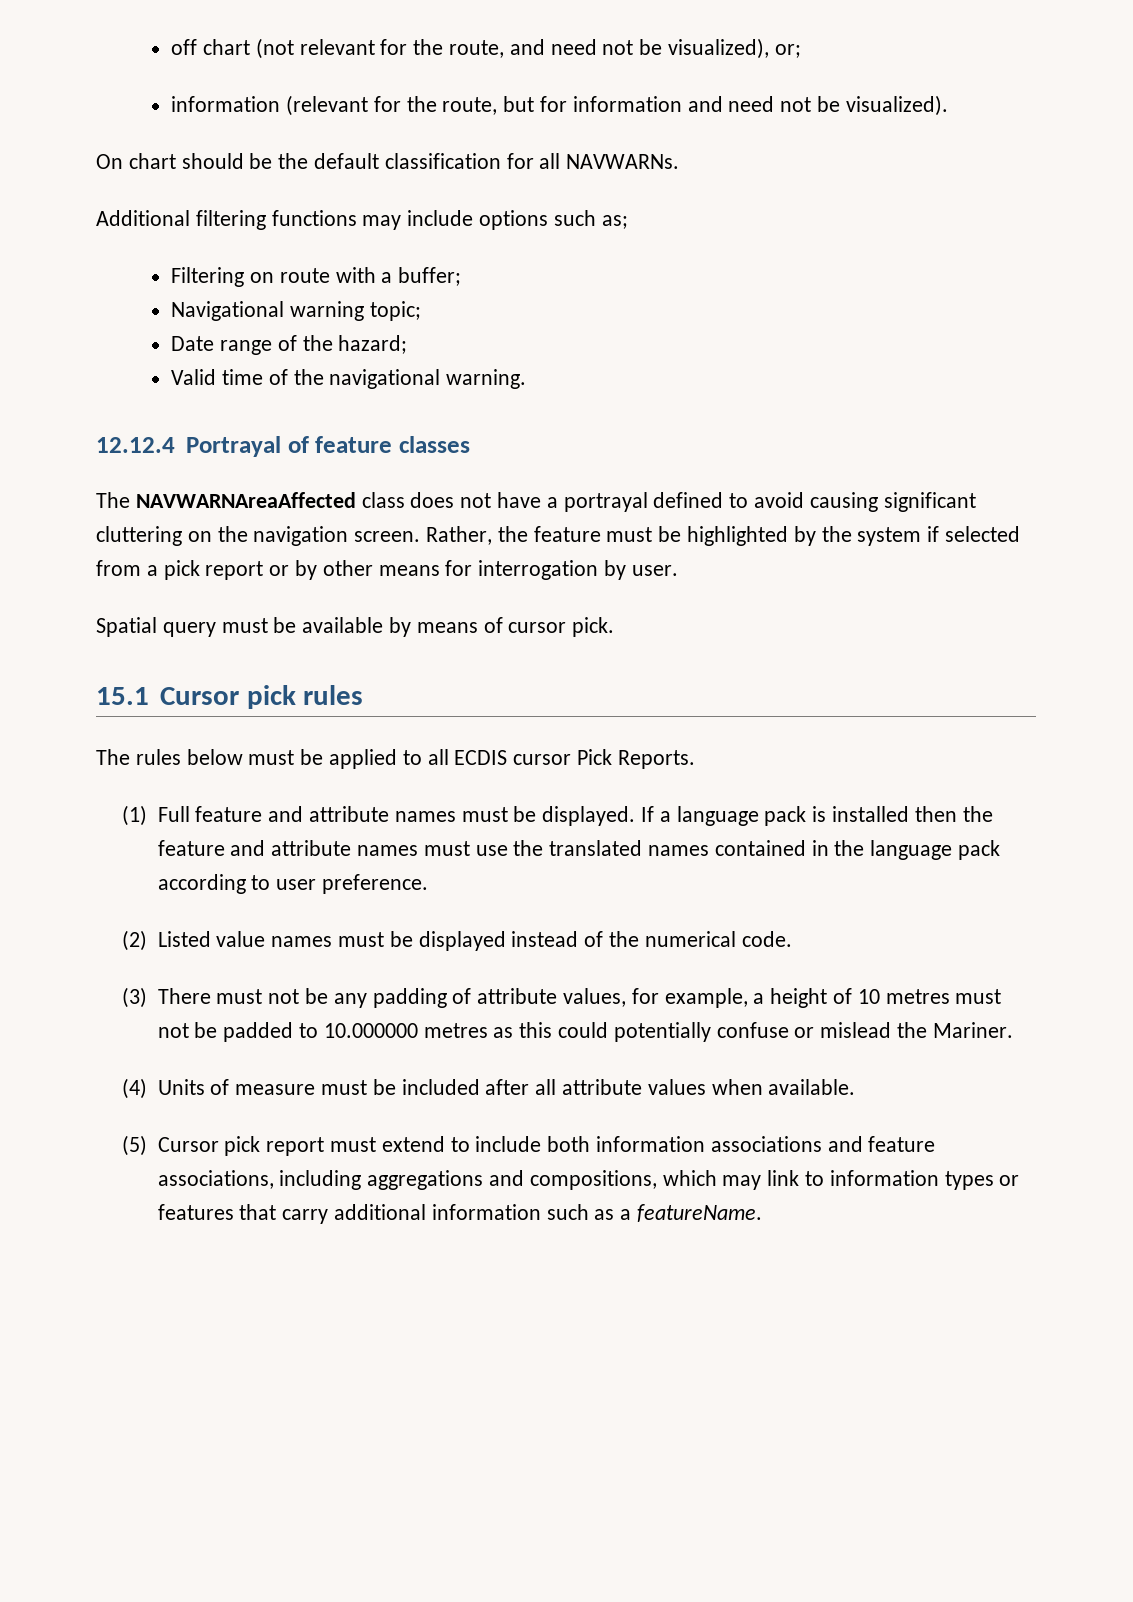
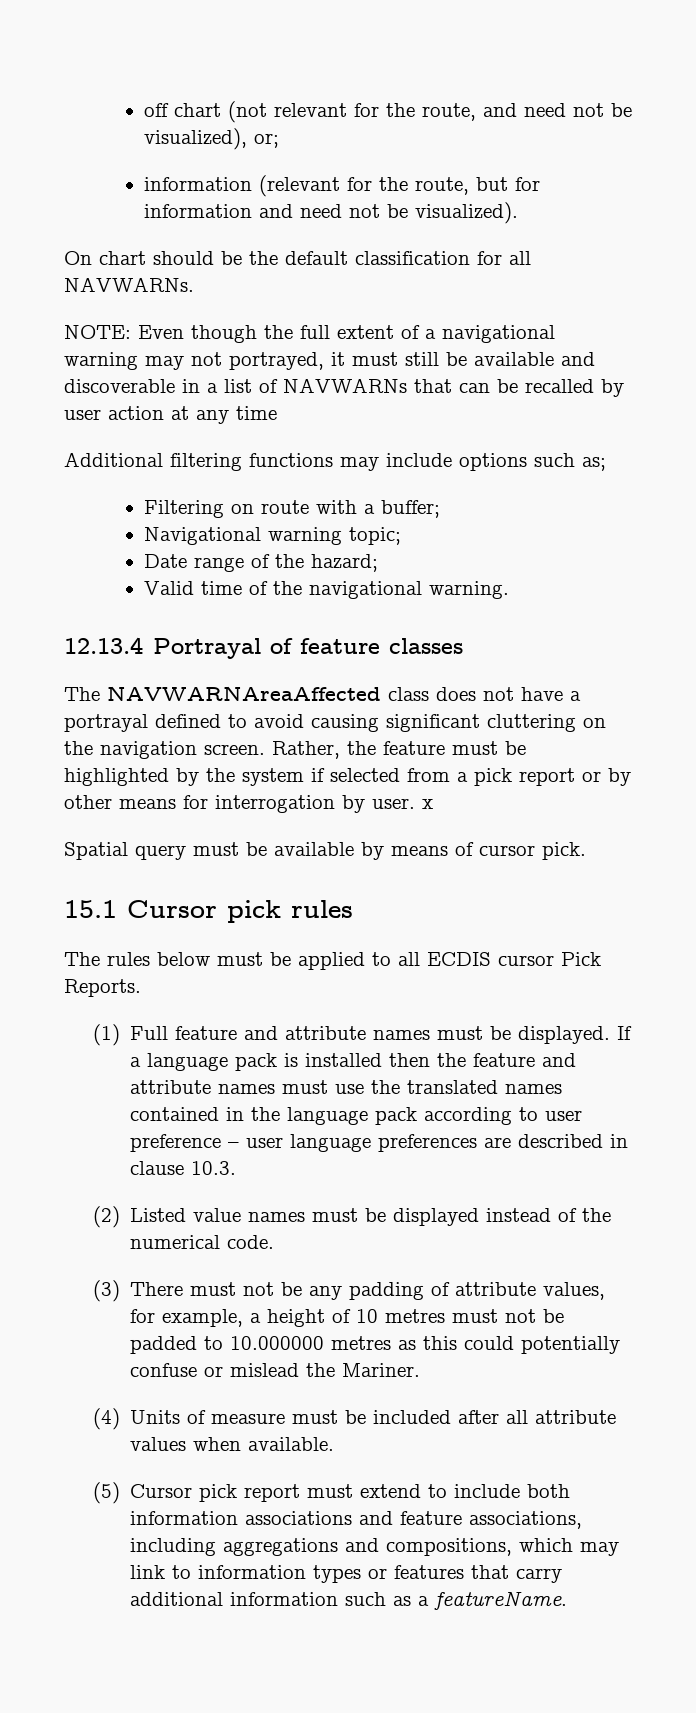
(680, 161) none -> [64,325,555,343] [64,352,595,370] [64,378,624,397] [64,406,277,424] // NOTE: Even though the full extent of a navigational warning may not portrayed, it must still be available and discoverable in a list of NAVWARNs that can be recalled by user action at any time
[96,437,175,453] 12.12.4 -> [64,637,143,654] 12.13.4
(678, 570) none -> [422,799,433,809] x
[321,874,428,894] preference. -> [129,1134,628,1152] [129,1161,236,1175] preference – user language preferences are described in clause 10.3.

